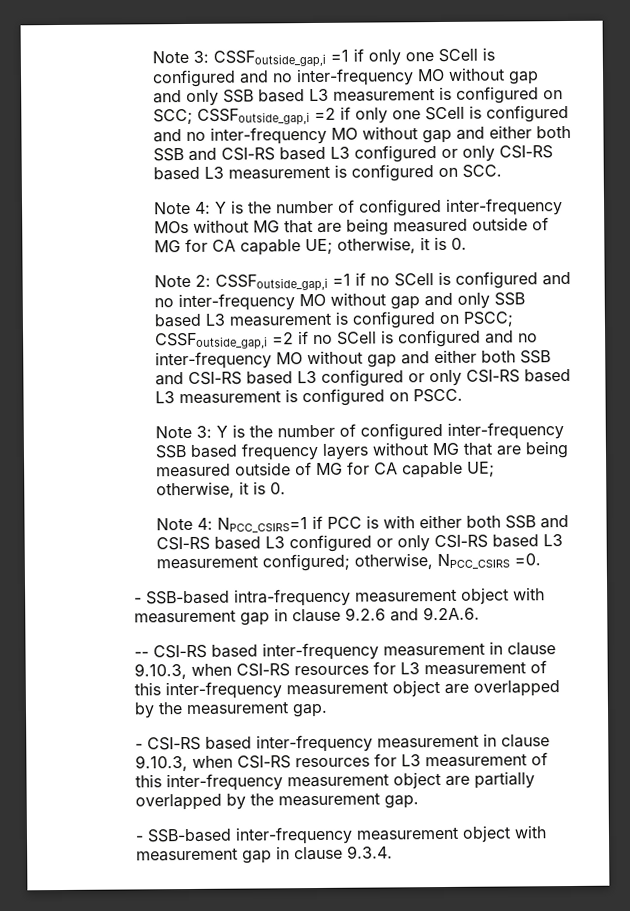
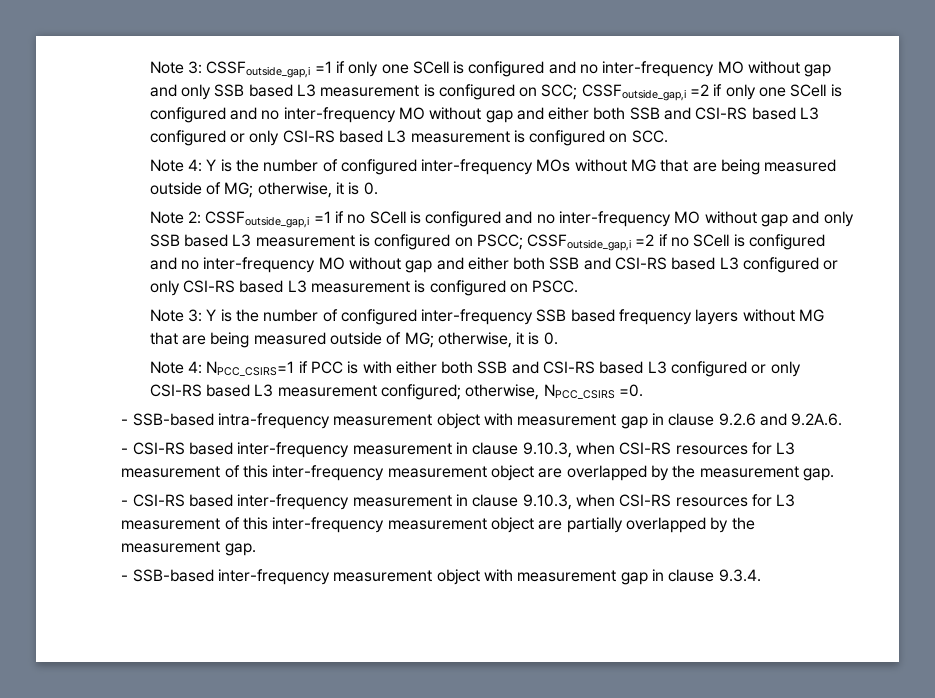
[154,238,334,256] MG for CA capable UE; -> [224,182,254,198] MG;
[316,461,496,479] MG for CA capable UE; -> [404,332,434,348] MG;
[133,651,149,658] -- -> [121,448,129,454] -

